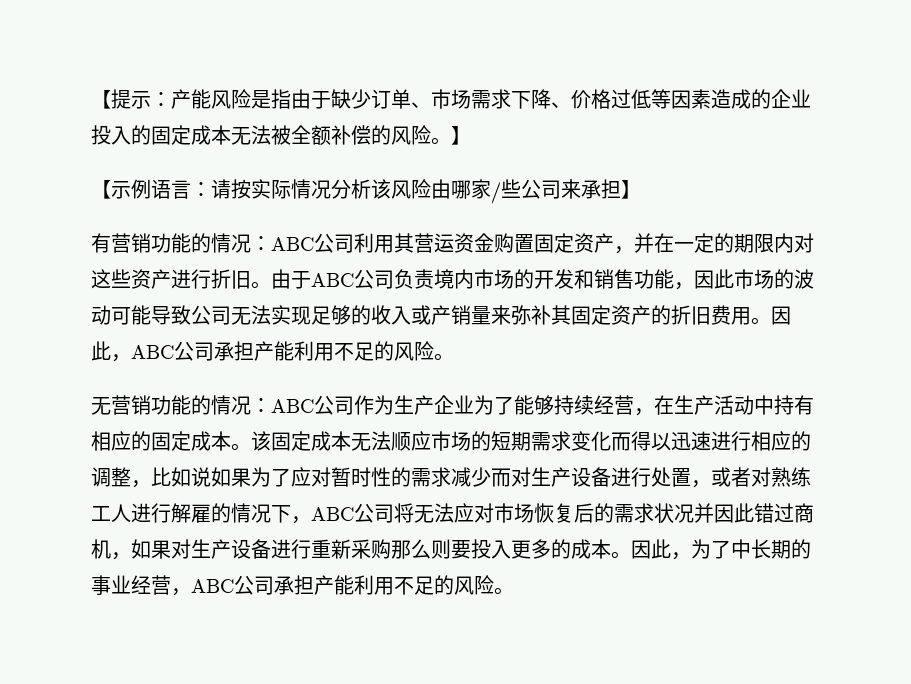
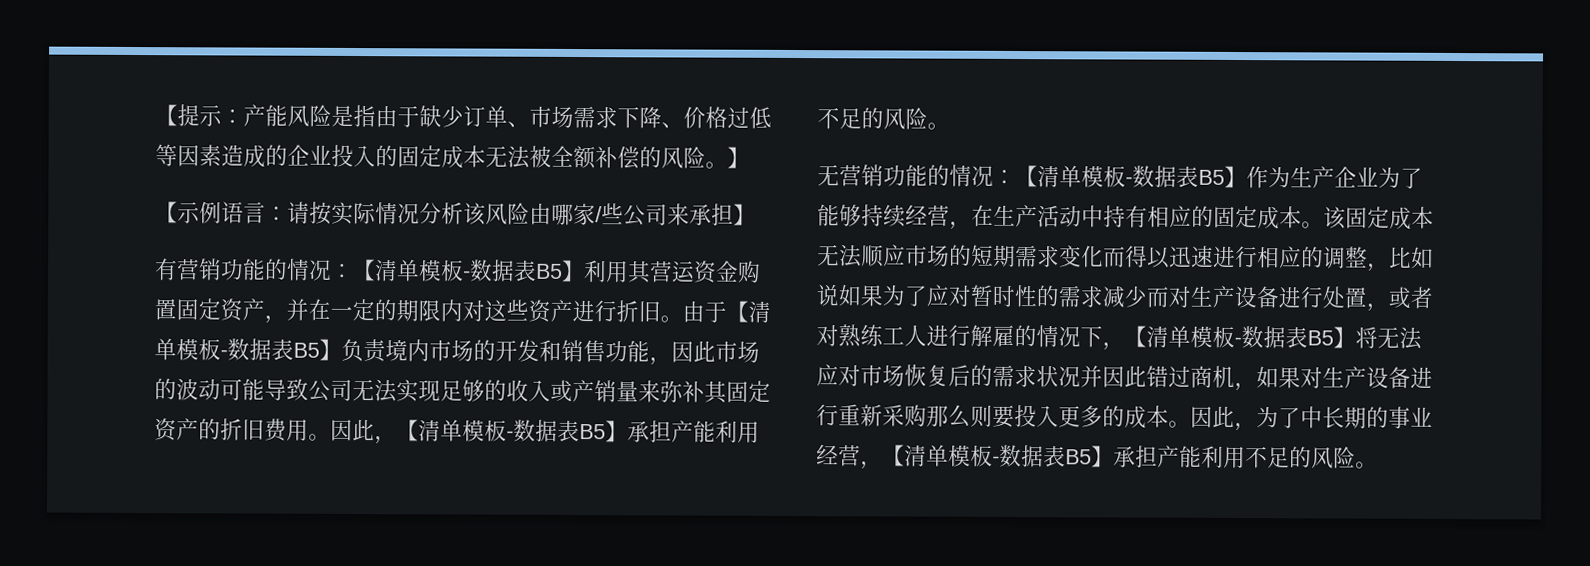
[271,233,354,253] ABC公司 -> [353,258,585,283] 【清单模板-数据表B5】
[311,269,394,289] ABC公司 -> [726,300,771,323] [154,338,342,361] 【清单模板-数据表B5】
[131,341,214,361] ABC公司 -> [396,419,628,443] 【清单模板-数据表B5】
[271,395,354,415] ABC公司 -> [1015,164,1247,189] 【清单模板-数据表B5】
[311,503,394,523] ABC公司 -> [1124,325,1356,349] 【清单模板-数据表B5】
[191,575,274,595] ABC公司 -> [882,444,1114,468] 【清单模板-数据表B5】

